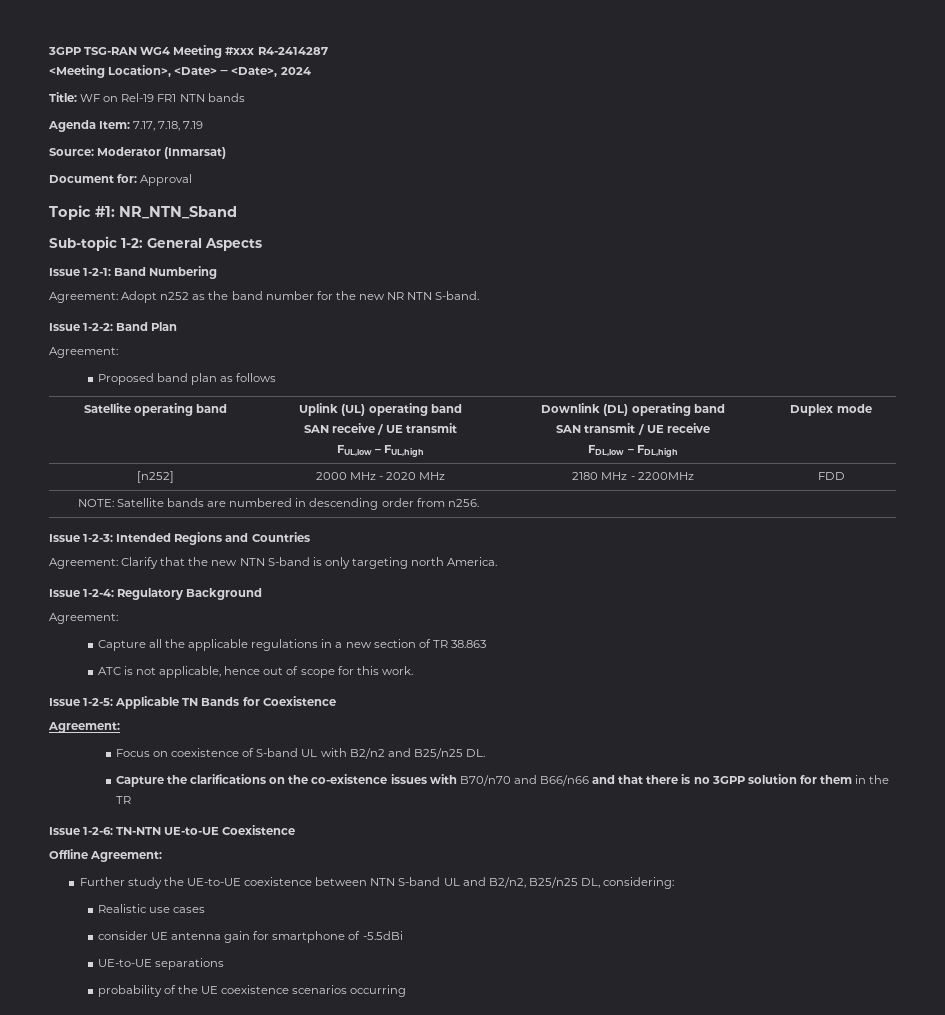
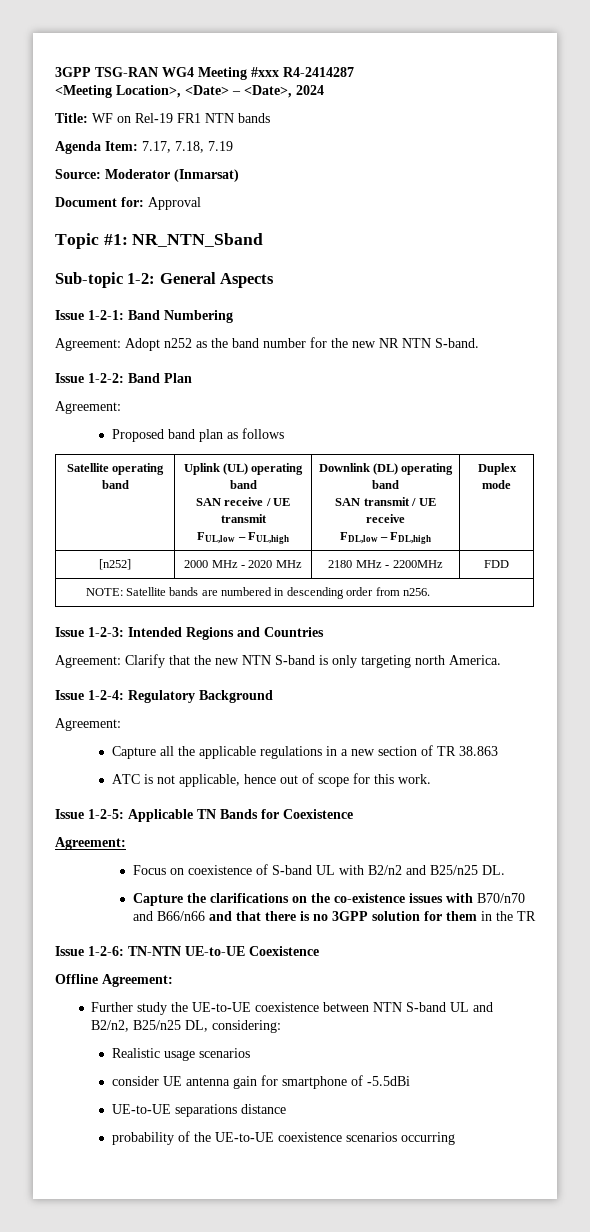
[148,907,206,913] use cases -> [163,1048,250,1061] usage scenarios
(224, 964) none -> [240,1104,286,1114] distance
[201,986,219,994] UE -> [214,1132,274,1142] UE-to-UE

